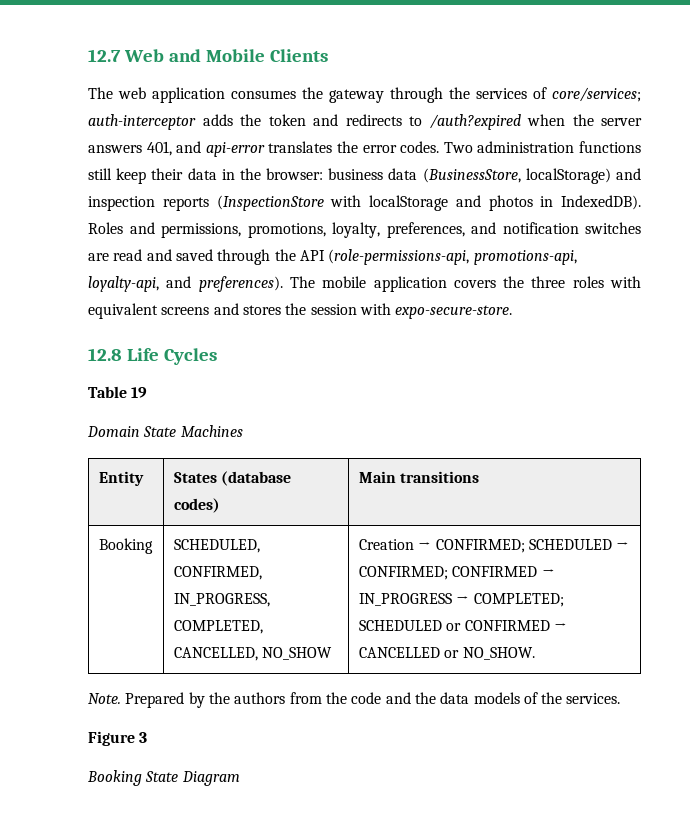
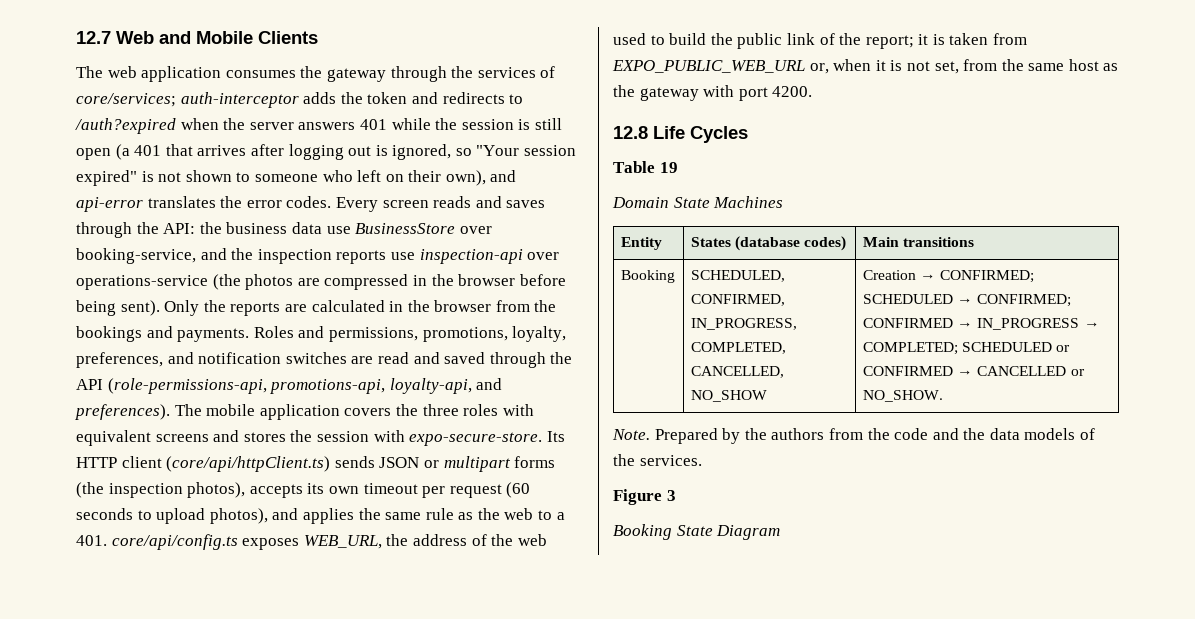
[146,141,172,156] 401, -> [359,118,562,130] [76,144,577,160] [76,170,486,186] 401 while the session is still open (a 401 that arrives after logging out is ignored, so "Your session expired" is not shown to someone who left on their own),
[443,141,642,153] [88,168,641,184] [88,195,641,211] Two administration functions still keep their data in the browser: business data (BusinessStore, localStorage) and inspection reports (InspectionStore with localStorage and photos in IndexedDB). -> [335,196,546,212] [76,222,492,238] [76,248,560,264] [76,274,566,290] [76,300,557,316] [76,326,250,342] Every screen reads and saves through the API: the business data use BusinessStore over booking-service, and the inspection reports use inspection-api over operations-service (the photos are compressed in the browser before being sent). Only the reports are calculated in the browser from the bookings and payments.
(513, 312) none -> [546,431,565,442] [76,456,556,472] [76,482,531,498] [76,508,565,524] [76,534,547,550] [613,33,1028,49] [612,59,1119,74] [613,85,813,101] Its HTTP client (core/api/httpClient.ts) sends JSON or multipart forms (the inspection photos), accepts its own timeout per request (60 seconds to upload photos), and applies the same rule as the web to a 401. core/api/config.ts exposes WEB_URL, the address of the web used to build the public link of the report; it is taken from EXPO_PUBLIC_WEB_URL or, when it is not set, from the same host as the gateway with port 4200.

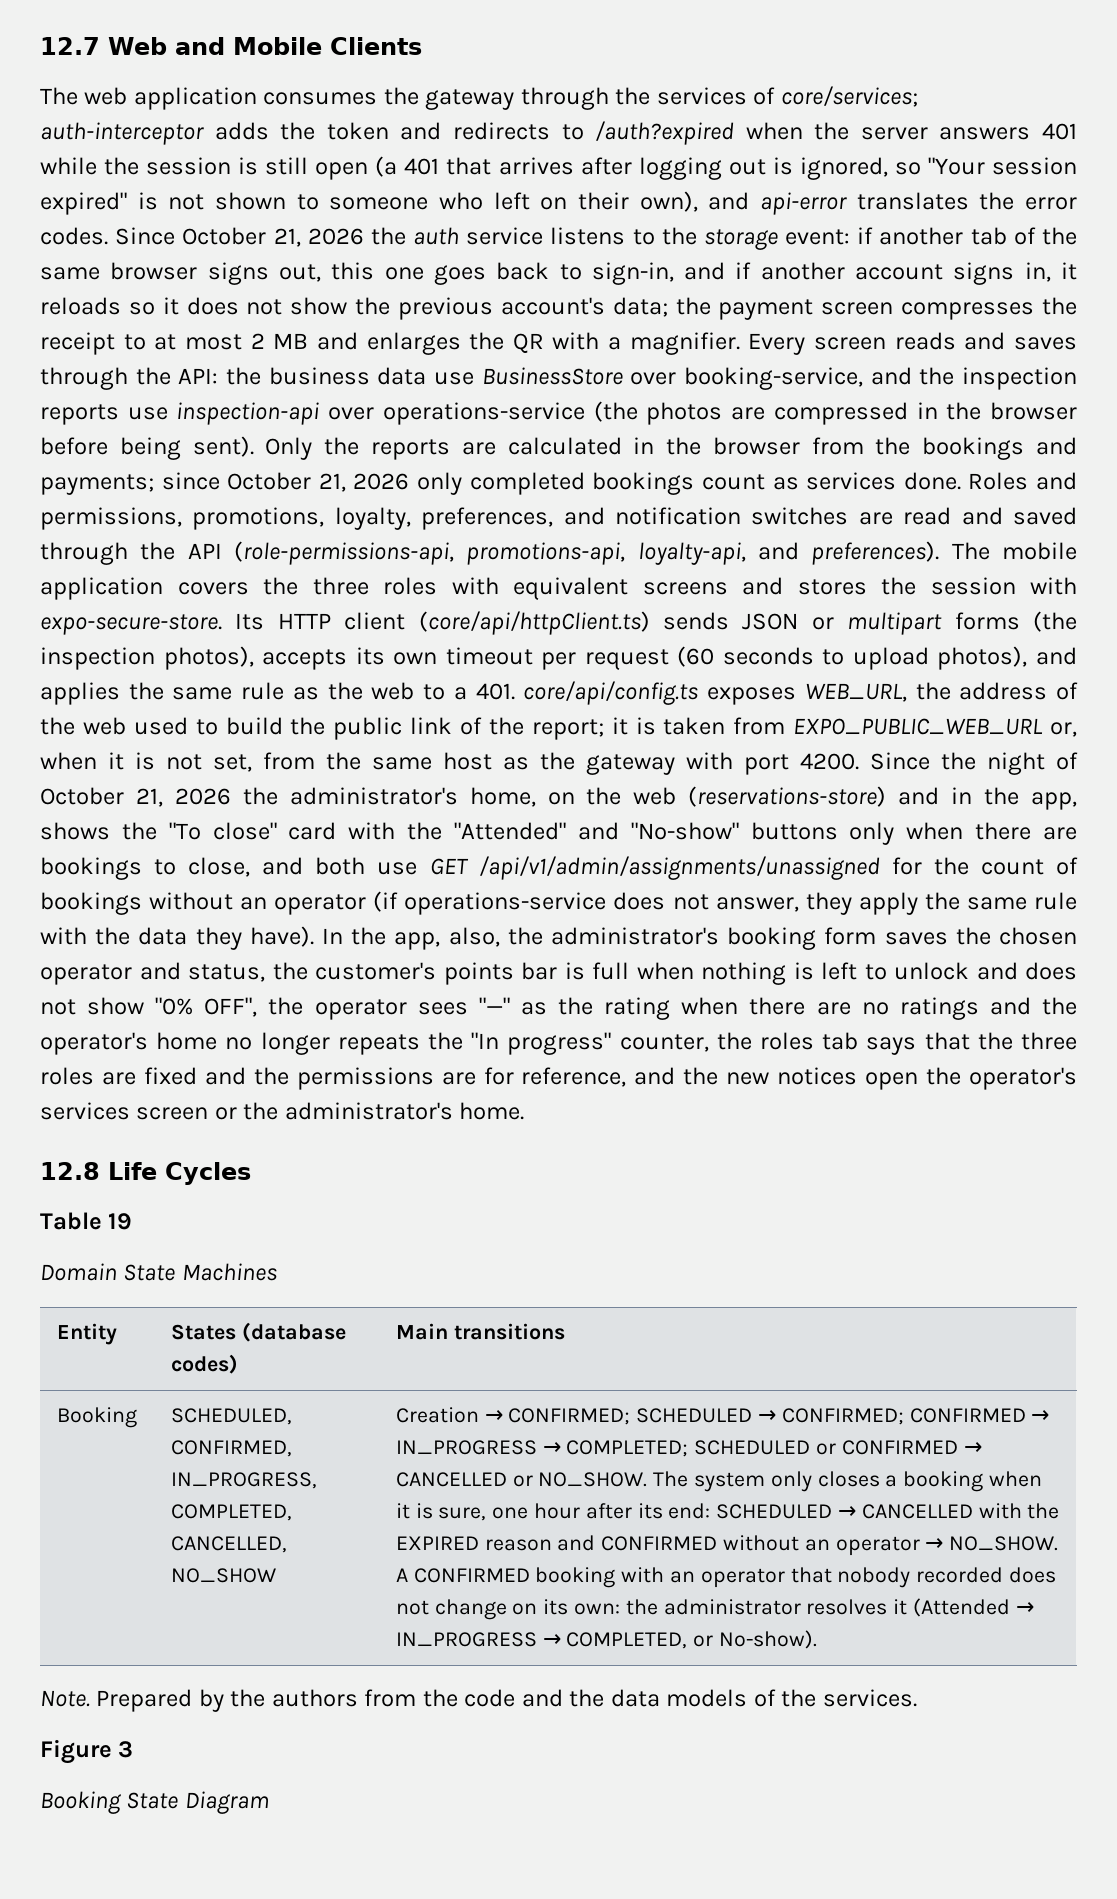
(332, 202) none -> [115,227,1077,250] [40,262,1077,285] [40,297,1078,320] [40,332,740,355] Since October 21, 2026 the auth service listens to the storage event: if another tab of the same browser signs out, this one goes back to sign-in, and if another account signs in, it reloads so it does not show the previous account's data; the payment screen compresses the receipt to at most 2 MB and enlarges the QR with a magnifier.
[177,328,250,342] payments. -> [40,472,961,495] payments; since October 21, 2026 only completed bookings count as services done.
(813, 91) none -> [870,752,1078,775] [40,786,1077,810] [40,822,1078,845] [40,856,1078,880] [40,891,1078,915] [40,926,1077,950] [40,962,1077,985] [40,997,1077,1020] [40,1032,1078,1055] [40,1067,1077,1090] [40,1102,525,1120] Since the night of October 21, 2026 the administrator's home, on the web (reservations-store) and in the app, shows the "To close" card with the "Attended" and "No-show" buttons only when there are bookings to close, and both use GET /api/v1/admin/assignments/unassigned for the count of bookings without an operator (if operations-service does not answer, they apply the same rule with the data they have). In the app, also, the administrator's booking form saves the chosen operator and status, the customer's points bar is full when nothing is left to unlock and does not show "0% OFF", the operator sees "—" as the rating when there are no ratings and the operator's home no longer repeats the "In progress" counter, the roles tab says that the three roles are fixed and the permissions are for reference, and the new notices open the operator's services screen or the administrator's home.
(943, 396) none -> [653,1471,1043,1492] [395,1503,1060,1521] [395,1535,1059,1556] [395,1567,1057,1588] [395,1598,1034,1620] [395,1630,817,1649] The system only closes a booking when it is sure, one hour after its end: SCHEDULED → CANCELLED with the EXPIRED reason and CONFIRMED without an operator → NO_SHOW. A CONFIRMED booking with an operator that nobody recorded does not change on its own: the administrator resolves it (Attended → IN_PROGRESS → COMPLETED, or No-show).

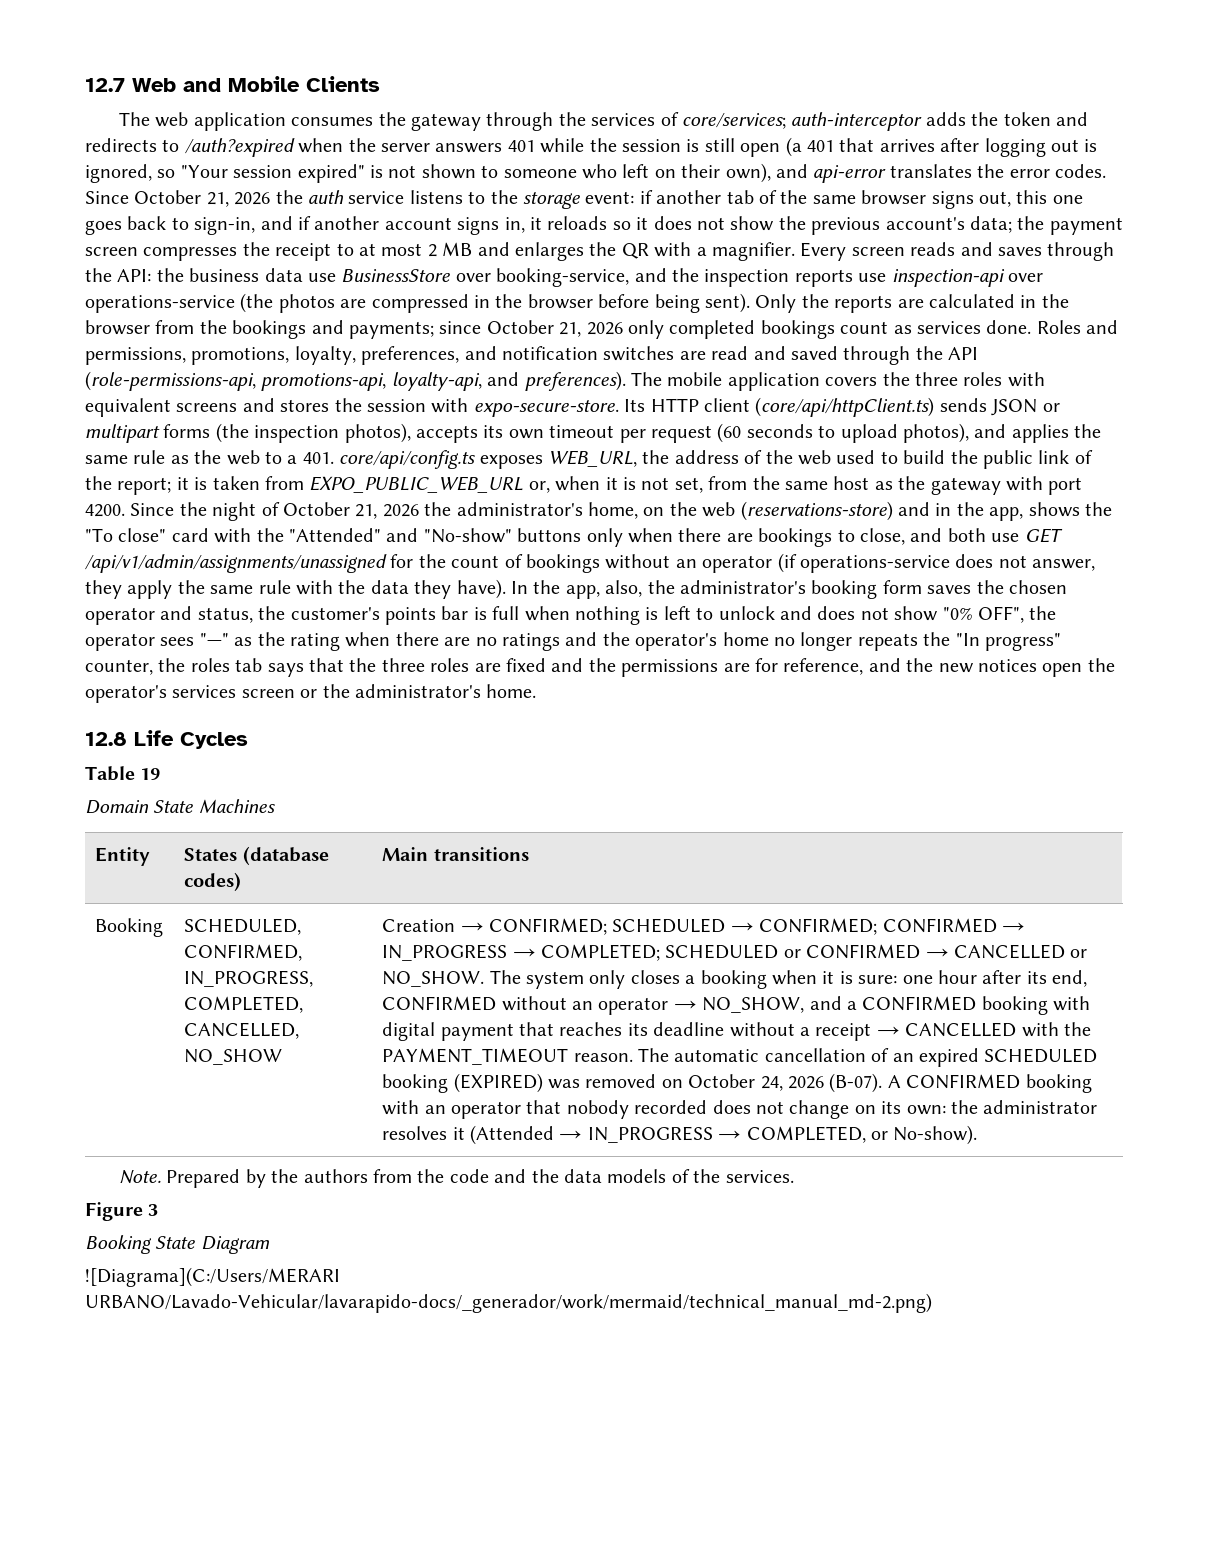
[438,1507,487,1521] sure, -> [858,975,898,984] sure:
[668,1503,1060,1519] [395,1535,596,1551] end: SCHEDULED → CANCELLED with the EXPIRED reason and -> [1052,970,1088,987] end,
[949,1536,1059,1551] NO_SHOW. -> [702,996,1091,1015] [382,1022,1092,1041] [382,1048,1098,1067] [382,1073,883,1093] NO_SHOW, and a CONFIRMED booking with digital payment that reaches its deadline without a receipt → CANCELLED with the PAYMENT_TIMEOUT reason. The automatic cancellation of an expired SCHEDULED booking (EXPIRED) was removed on October 24, 2026 (B-07).
(269, 1802) none -> [85,1267,340,1287] [85,1293,932,1313] // ![Diagrama](C:/Users/MERARI URBANO/Lavado-Vehicular/lavarapido-docs/_generador/work/mermaid/technical_manual_md-2.png)

